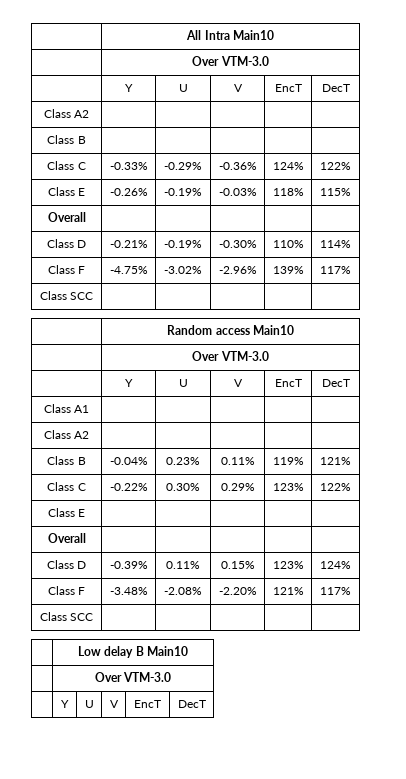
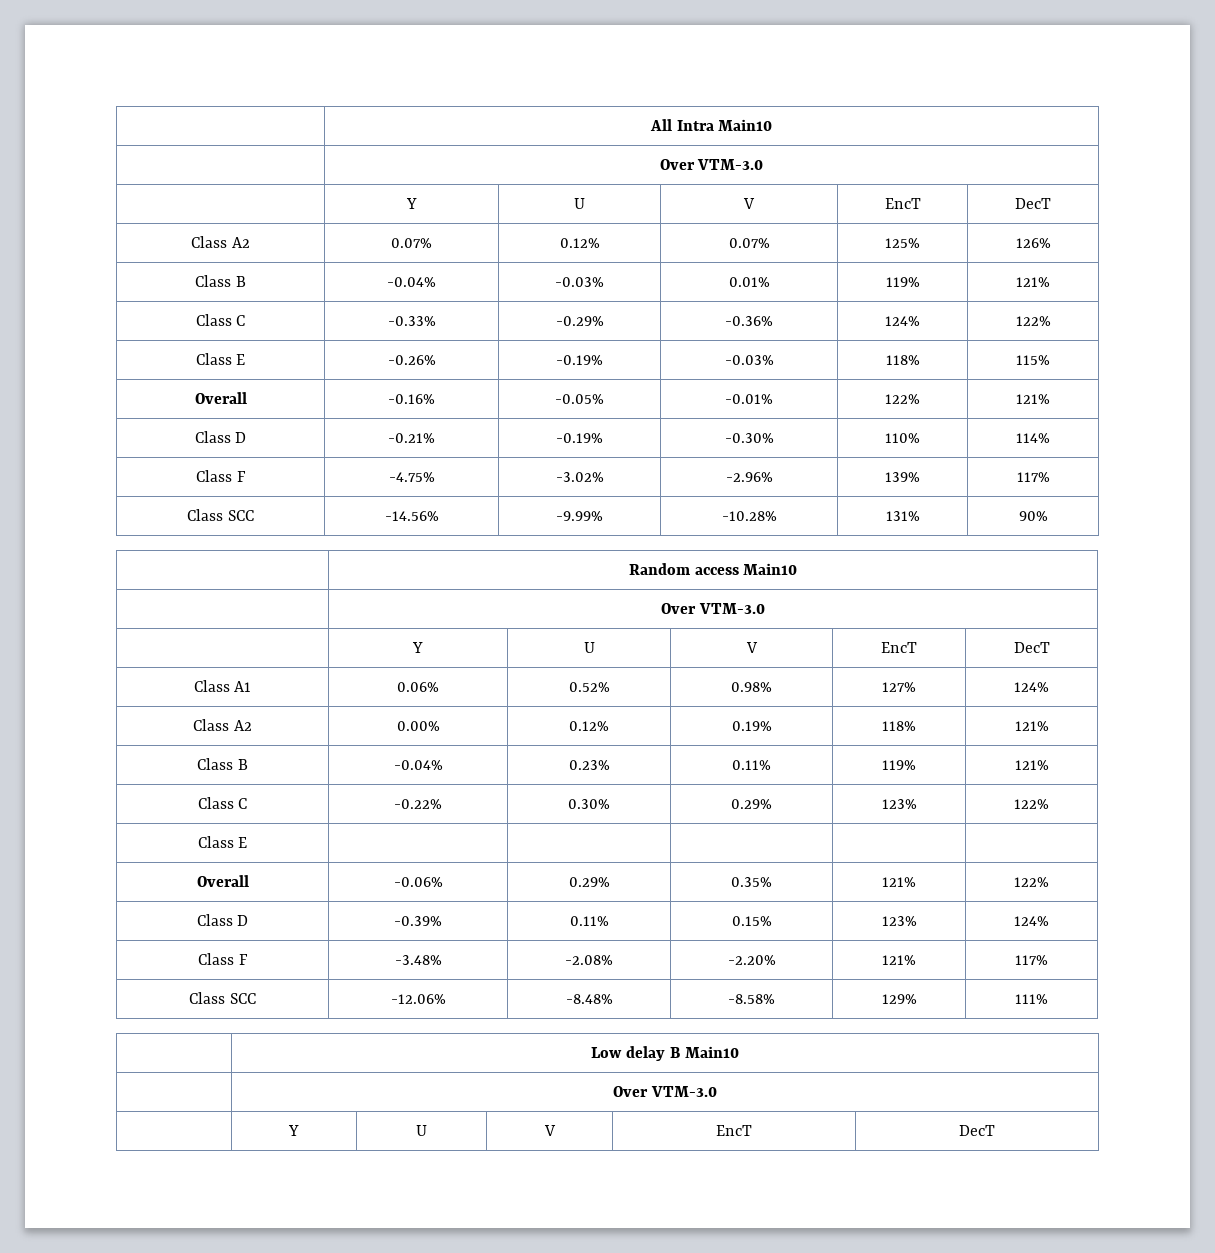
[47,135,86,144] | | | | // Class B | | | | | -> [391,238,432,248] [559,238,600,248] [728,238,770,248] [885,238,920,248] [1015,238,1051,248] [195,275,246,287] [387,277,436,287] [555,277,604,287] [728,277,770,287] [885,277,920,287] [1016,277,1050,287] 0.07% | 0.12% | 0.07% | 125% | 126% // Class B | -0.04% | -0.03% | 0.01% | 119% | 121%
(86, 217) | | | | -> [388,394,435,404] [555,394,604,404] [725,394,773,404] [885,394,920,404] [1016,394,1050,404] -0.16% | -0.05% | -0.01% | 122% | 121%
(94, 296) | | | | -> [384,511,439,521] [556,511,603,521] [721,511,777,521] [885,511,920,521] [1018,511,1048,521] -14.56% | -9.99% | -10.28% | 131% | 90%
[43,430,90,439] | | | | // Class A2 | | | | | -> [397,682,439,692] [568,682,610,692] [731,682,772,692] [882,682,916,692] [1014,682,1049,692] [193,719,252,731] [396,721,440,731] [569,721,609,731] [731,721,772,731] [882,721,916,731] [1014,721,1049,731] 0.06% | 0.52% | 0.98% | 127% | 124% // Class A2 | 0.00% | 0.12% | 0.19% | 118% | 121%
(86, 538) | | | | -> [393,877,443,887] [568,877,610,887] [731,877,772,887] [882,877,916,887] [1014,877,1049,887] -0.06% | 0.29% | 0.35% | 121% | 122%
(94, 617) | | | | -> [390,994,446,1004] [565,994,613,1004] [728,994,775,1004] [881,994,917,1004] [1015,994,1048,1004] -12.06% | -8.48% | -8.58% | 129% | 111%

